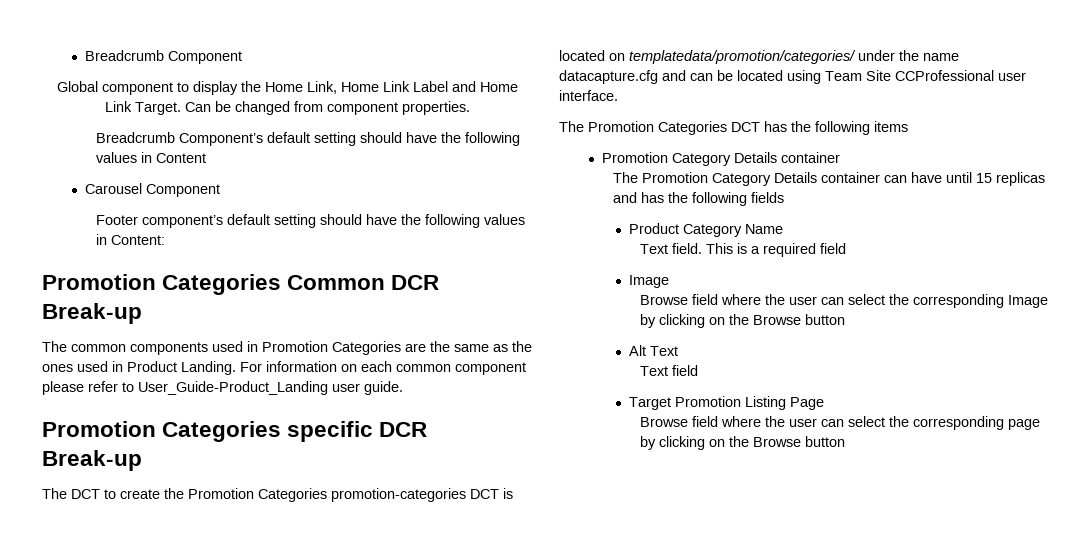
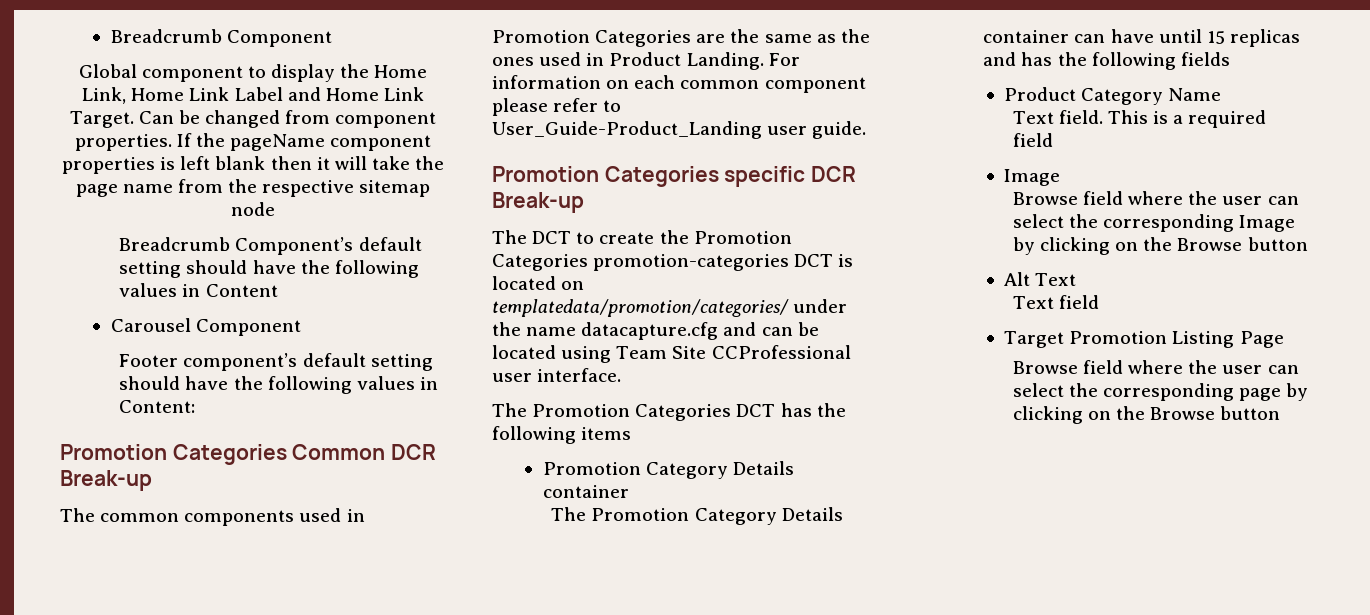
(470, 108) none -> [176,133,432,151] [61,156,445,174] [75,179,431,197] [231,202,275,216] If the pageName component properties is left blank then it will take the page name from the respective sitemap node

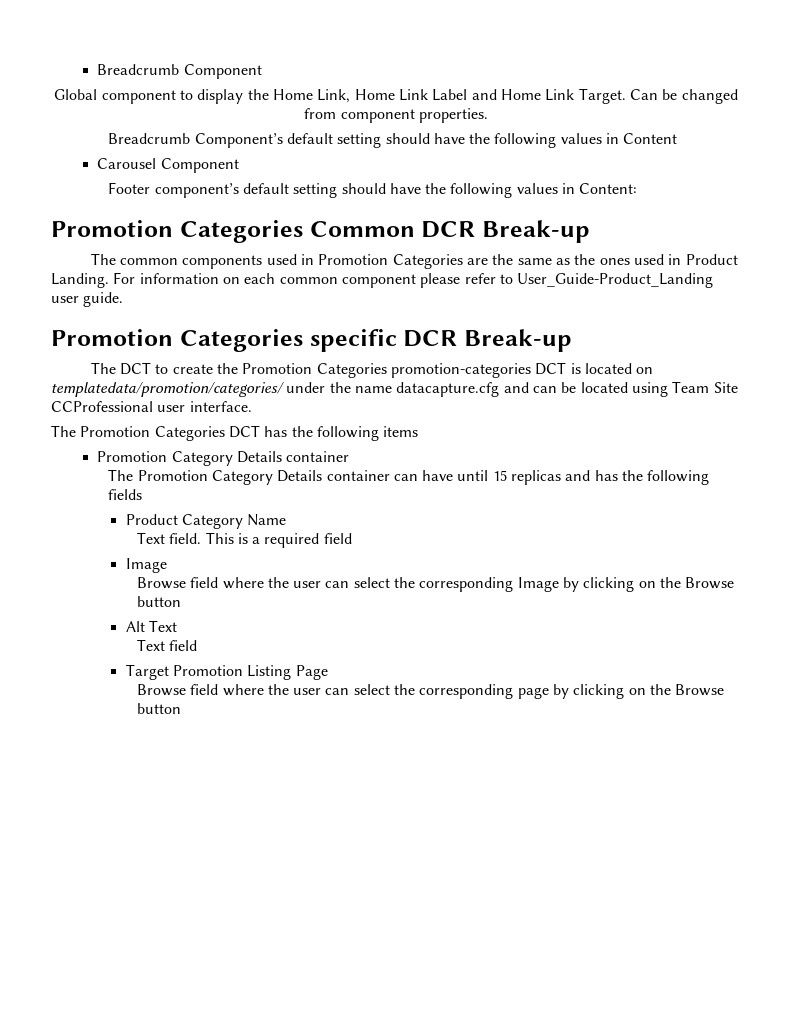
[176,133,432,151] [61,156,445,174] [75,179,431,197] [231,202,275,216] If the pageName component properties is left blank then it will take the page name from the respective sitemap node -> (488, 115) none

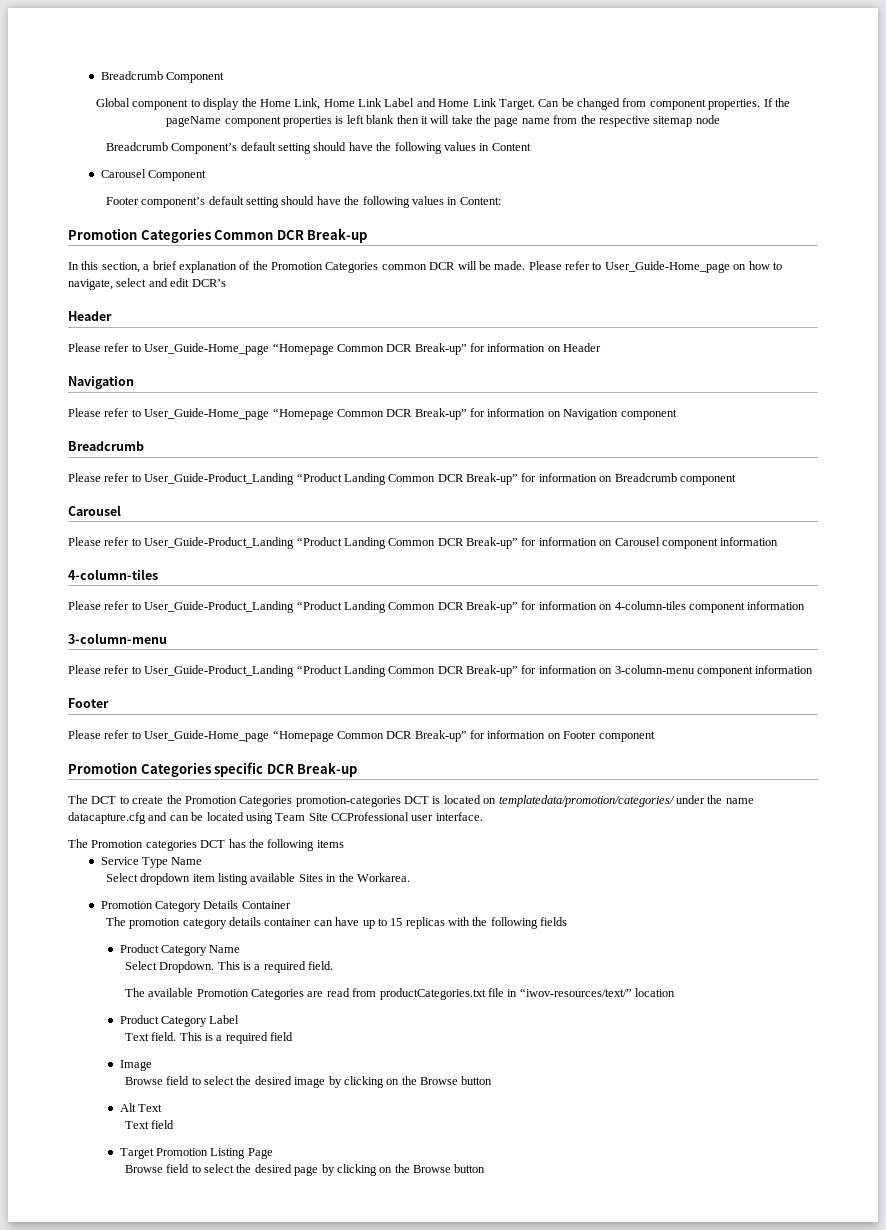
(488, 115) none -> [763,98,790,107] [166,115,720,127] If the pageName component properties is left blank then it will take the page name from the respective sitemap node
[90,253,738,269] [51,272,714,288] [51,292,124,307] The common components used in Promotion Categories are the same as the ones used in Product Landing. For information on each common component please refer to User_Guide-Product_Landing user guide. -> [68,261,782,273] [68,278,226,290] [68,311,112,321] [68,343,602,355] [68,376,134,389] [68,408,677,420] [68,441,144,451] [68,473,736,485] [68,505,121,516] [68,537,779,549] [68,569,158,580] [68,601,806,613] [68,633,167,644] [68,665,814,677] [68,698,109,708] [68,730,655,742] In this section, a brief explanation of the Promotion Categories common DCR will be made. Please refer to User_Guide-Home_page on how to navigate, select and edit DCR’s // Header // Please refer to User_Guide-Home_page “Homepage Common DCR Break-up” for information on Header // Navigation // Please refer to User_Guide-Home_page “Homepage Common DCR Break-up” for information on Navigation component // Breadcrumb // Please refer to User_Guide-Product_Landing “Product Landing Common DCR Break-up” for information on Breadcrumb component // Carousel // Please refer to User_Guide-Product_Landing “Product Landing Common DCR Break-up” for information on Carousel component information // 4-column-tiles // Please refer to User_Guide-Product_Landing “Product Landing Common DCR Break-up” for information on 4-column-tiles component information // 3-column-menu // Please refer to User_Guide-Product_Landing “Product Landing Common DCR Break-up” for information on 3-column-menu component information // Footer // Please refer to User_Guide-Home_page “Homepage Common DCR Break-up” for information on Footer component
[154,426,225,441] Categories -> [145,840,197,851] categories
[97,451,350,466] [108,469,618,485] // Promotion Category Details container // The Promotion Category Details container can have until 15 replicas and has -> [100,857,203,868] [105,873,410,885] [100,900,291,912] [105,917,471,929] // Service Type Name // Select dropdown item listing available Sites in the Workarea. // Promotion Category Details Container // The promotion category details container can have up to 15 replicas with
(287, 520) none -> [124,961,334,973] [124,988,676,1000] [119,1015,240,1027] // Select Dropdown. This is a required field. // The available Promotion Categories are read from productCategories.txt file in “iwov-resources/text/” location // Product Category Label
[222,577,559,592] where the user can select the corresponding Image -> [191,1076,326,1088] to select the desired image
[222,684,514,699] where the user can select the corresponding -> [191,1164,292,1173] to select the desired

